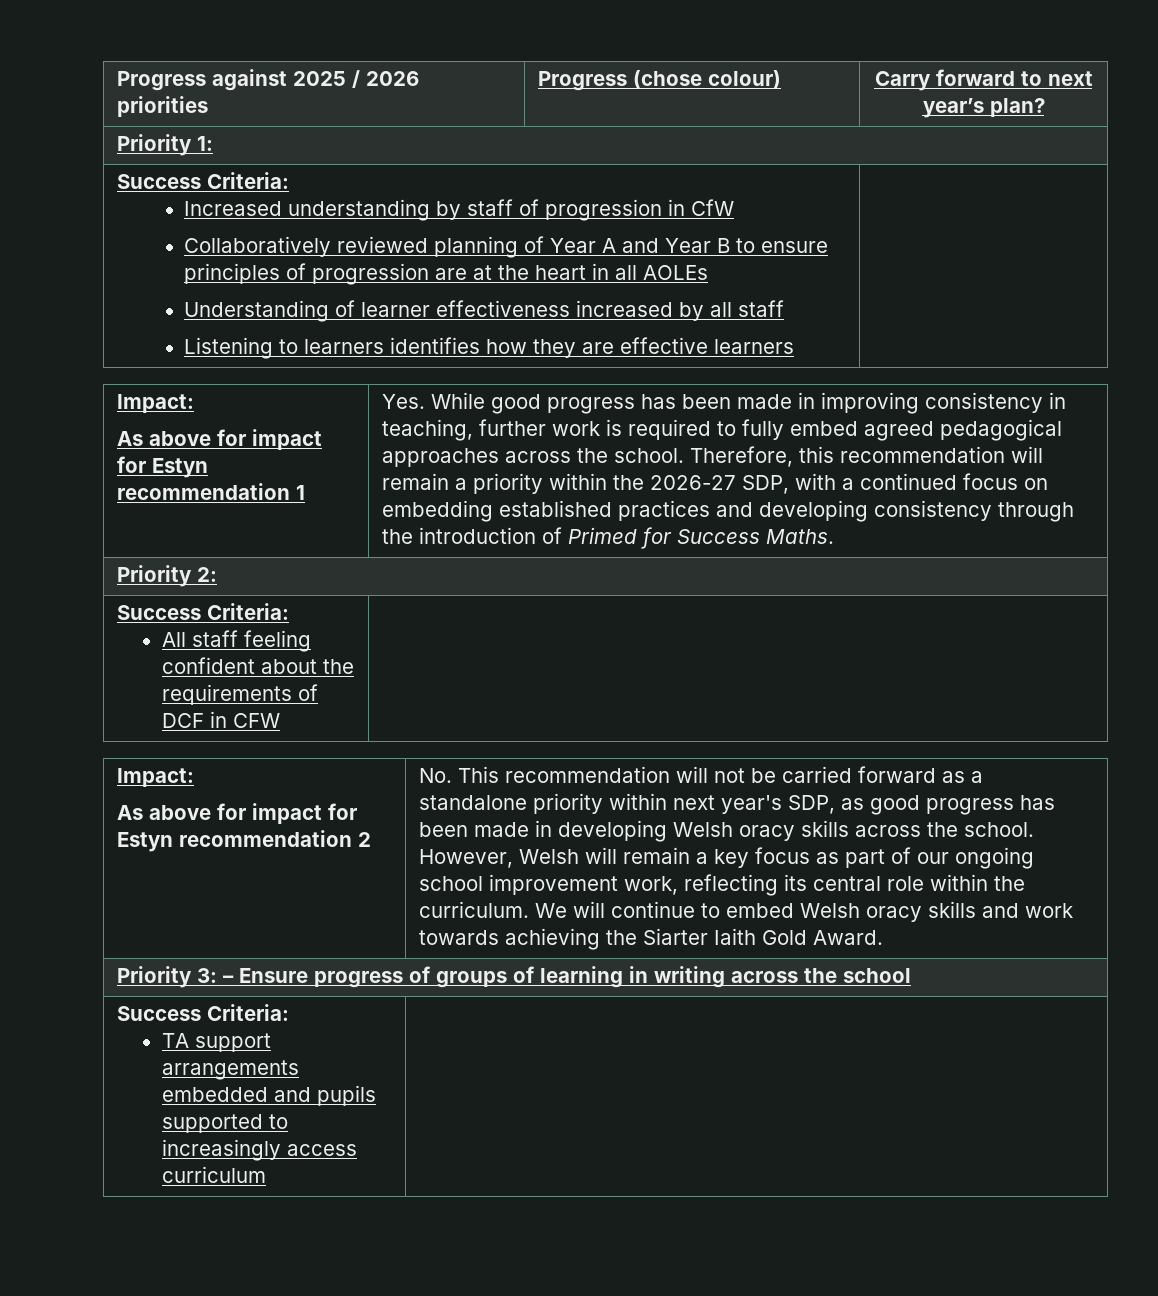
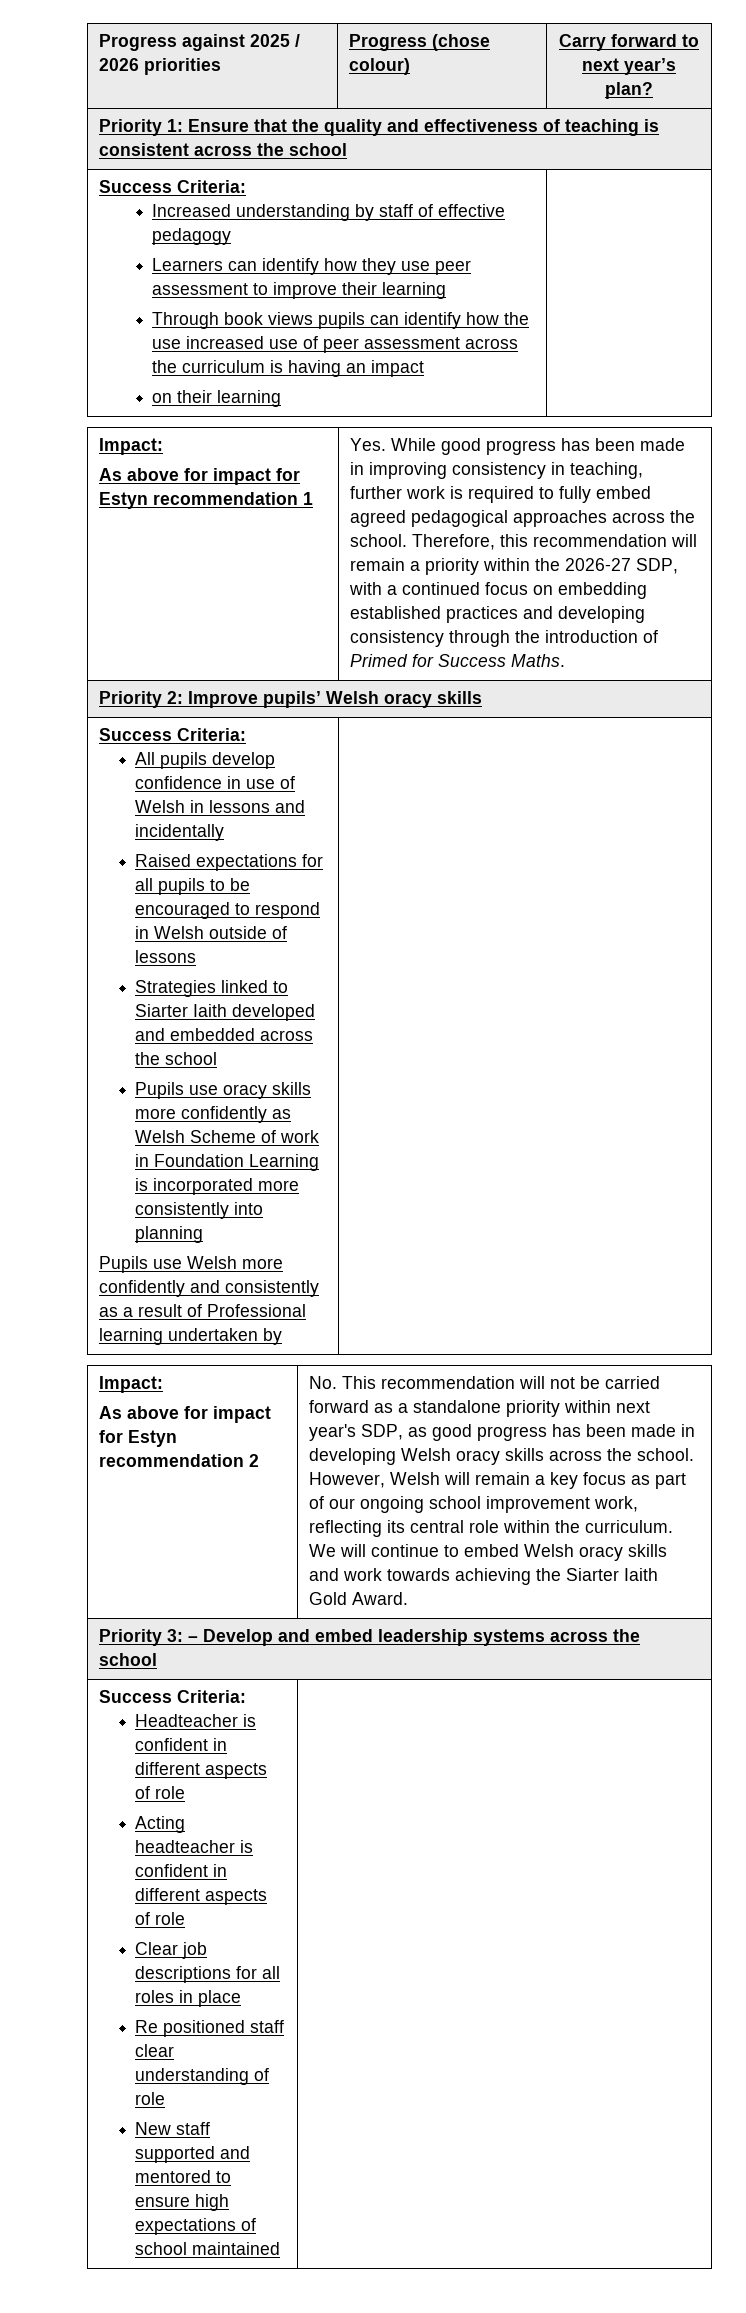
(213, 143) none -> [188,119,660,136] [99,143,348,156] Ensure that the quality and effectiveness of teaching is consistent across the school
[545,199,735,221] [184,236,829,258] [184,263,709,285] [184,300,785,322] [184,337,795,359] progression in CfW // Collaboratively reviewed planning of Year A and Year B to ensure principles of progression are at the heart in all AOLEs // Understanding of learner effectiveness increased by all staff // Listening to learners identifies how they are effective learners -> [438,204,506,217] [152,228,232,245] [152,258,472,275] [152,282,447,299] [152,312,530,329] [152,336,519,353] [152,360,425,377] [152,390,282,407] effective pedagogy // Learners can identify how they use peer assessment to improve their learning // Through book views pupils can identify how the use increased use of peer assessment across the curriculum is having an impact // on their learning
[116,603,289,620] [161,630,311,652] [161,657,354,674] [161,684,318,705] [161,711,280,728] // Success Criteria: // All staff feeling confident about the requirements of DCF in CFW -> [188,691,483,708] [99,728,247,741] [135,752,276,769] [135,776,296,789] [135,800,306,813] [135,824,225,841] [135,854,324,871] [135,878,251,895] [135,902,321,919] [135,926,288,939] [135,950,197,963] [135,980,289,997] [135,1004,316,1021] [135,1028,314,1041] [135,1052,218,1065] [135,1082,312,1099] [135,1106,292,1123] [135,1130,320,1143] [135,1154,320,1171] [135,1178,300,1195] [135,1202,264,1219] [135,1226,204,1243] [99,1256,284,1273] [99,1280,320,1297] [99,1304,307,1317] [99,1328,283,1345] Improve pupils’ Welsh oracy skills // Success Criteria: // All pupils develop confidence in use of Welsh in lessons and incidentally // Raised expectations for all pupils to be encouraged to respond in Welsh outside of lessons // Strategies linked to Siarter Iaith developed and embedded across the school // Pupils use oracy skills more confidently as Welsh Scheme of work in Foundation Learning is incorporated more consistently into planning // Pupils use Welsh more confidently and consistently as a result of Professional learning undertaken by
[238,966,911,988] [116,1004,289,1021] [161,1033,271,1052] [161,1060,299,1080] [161,1085,376,1106] [161,1114,288,1133] [161,1139,357,1161] [161,1166,266,1183] Ensure progress of groups of learning in writing across the school // Success Criteria: // TA support arrangements embedded and pupils supported to increasingly access curriculum -> [203,1629,641,1646] [99,1653,158,1666] [99,1690,247,1703] [135,1714,257,1727] [135,1738,228,1751] [135,1762,268,1779] [135,1786,186,1799] [135,1816,186,1833] [135,1840,254,1853] [135,1864,228,1877] [135,1888,268,1905] [135,1912,186,1925] [135,1942,208,1959] [135,1966,281,1983] [135,1990,242,2007] [135,2020,285,2037] [135,2044,175,2057] [135,2068,270,2085] [135,2092,166,2105] [135,2122,211,2135] [135,2146,251,2163] [135,2170,232,2183] [135,2194,230,2211] [135,2218,257,2235] [135,2242,281,2255] Develop and embed leadership systems across the school // Success Criteria: // Headteacher is confident in different aspects of role // Acting headteacher is confident in different aspects of role // Clear job descriptions for all roles in place // Re positioned staff clear understanding of role // New staff supported and mentored to ensure high expectations of school maintained

